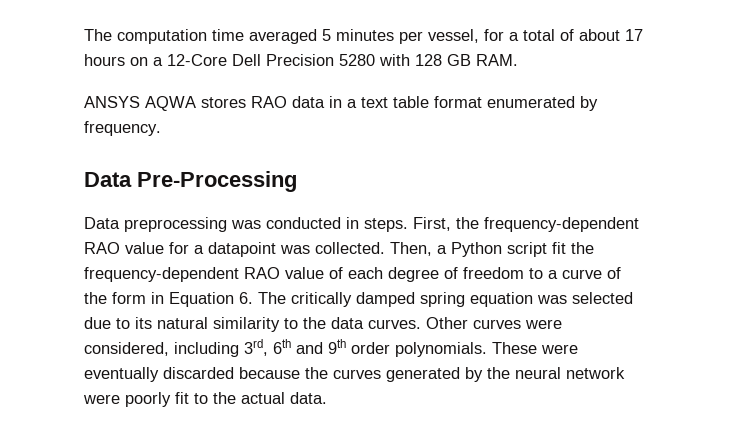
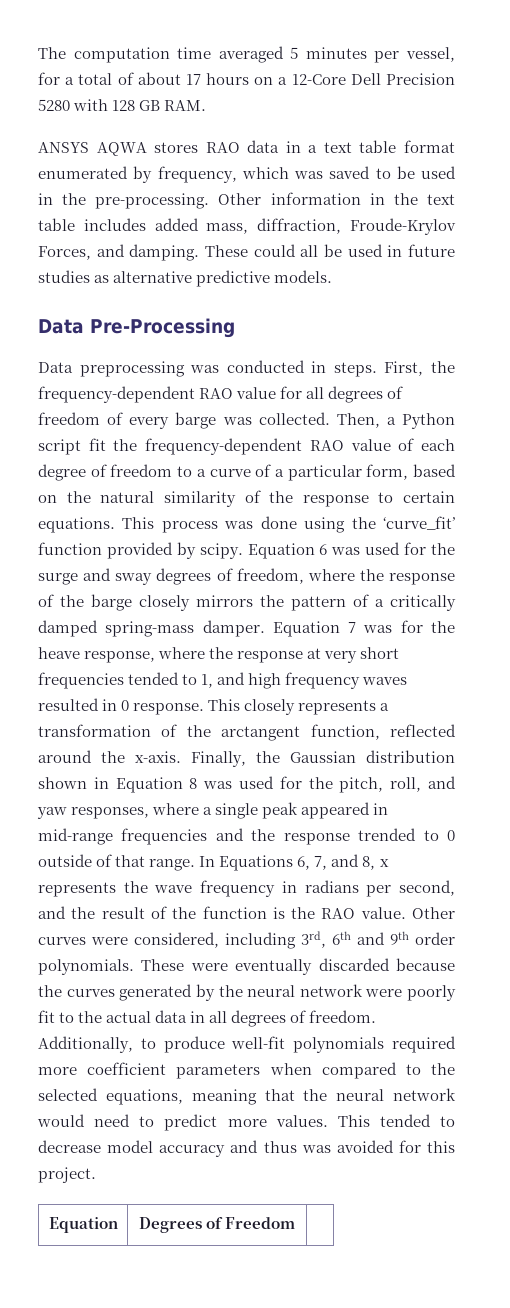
[84,121,161,136] frequency. -> [157,166,456,183] [38,192,456,209] [38,218,457,235] [38,244,456,261] [38,270,333,287] frequency, which was saved to be used in the pre-processing. Other information in the text table includes added mass, diffraction, Froude-Krylov Forces, and damping. These could all be used in future studies as alternative predictive models.
[194,242,276,257] a datapoint -> [306,386,404,403] [38,412,217,429] all degrees of freedom of every barge
[84,292,633,307] [84,317,421,332] the form in Equation 6. The critically damped spring equation was selected due to its natural similarity to the data curves. -> [274,464,456,481] [38,490,455,507] [38,516,456,533] [38,542,456,559] [38,568,455,585] [38,594,456,611] [38,620,455,637] [38,647,400,663] [38,672,408,689] [38,698,390,715] [38,724,456,741] [38,750,455,767] [38,776,457,793] [37,802,389,819] [38,828,455,845] [38,854,389,871] [38,880,456,897] [38,906,406,919] a particular form, based on the natural similarity of the response to certain equations. This process was done using the ‘curve_fit’ function provided by scipy. Equation 6 was used for the surge and sway degrees of freedom, where the response of the barge closely mirrors the pattern of a critically damped spring-mass damper. Equation 7 was for the heave response, where the response at very short frequencies tended to 1, and high frequency waves resulted in 0 response. This closely represents a transformation of the arctangent function, reflected around the x-axis. Finally, the Gaussian distribution shown in Equation 8 was used for the pitch, roll, and yaw responses, where a single peak appeared in mid-range frequencies and the response trended to 0 outside of that range. In Equations 6, 7, and 8, x represents the wave frequency in radians per second, and the result of the function is the RAO value.
[290,392,327,404] data. -> [155,1010,377,1027] [38,1036,457,1053] [38,1062,456,1079] [38,1088,456,1105] [37,1114,455,1131] [38,1140,455,1157] [38,1167,96,1183] [48,1217,118,1233] [138,1217,296,1233] data in all degrees of freedom. Additionally, to produce well-fit polynomials required more coefficient parameters when compared to the selected equations, meaning that the neural network would need to predict more values. This tended to decrease model accuracy and thus was avoided for this project. // Equation | Degrees of Freedom |

